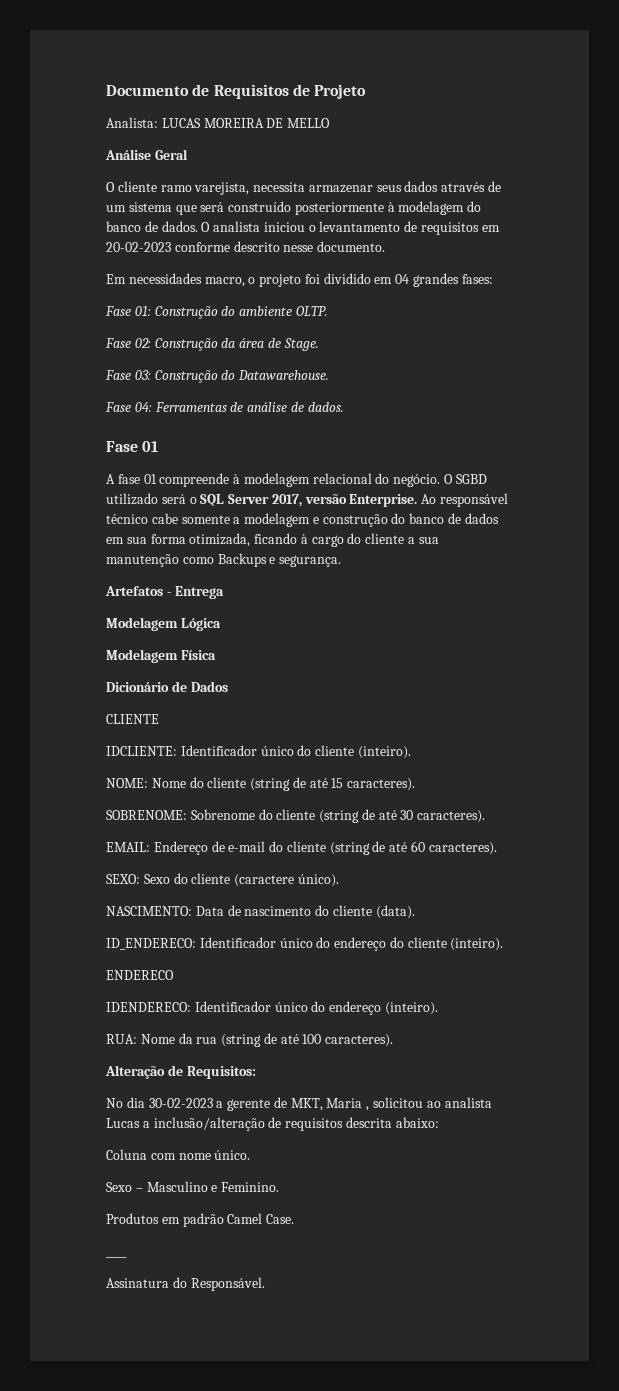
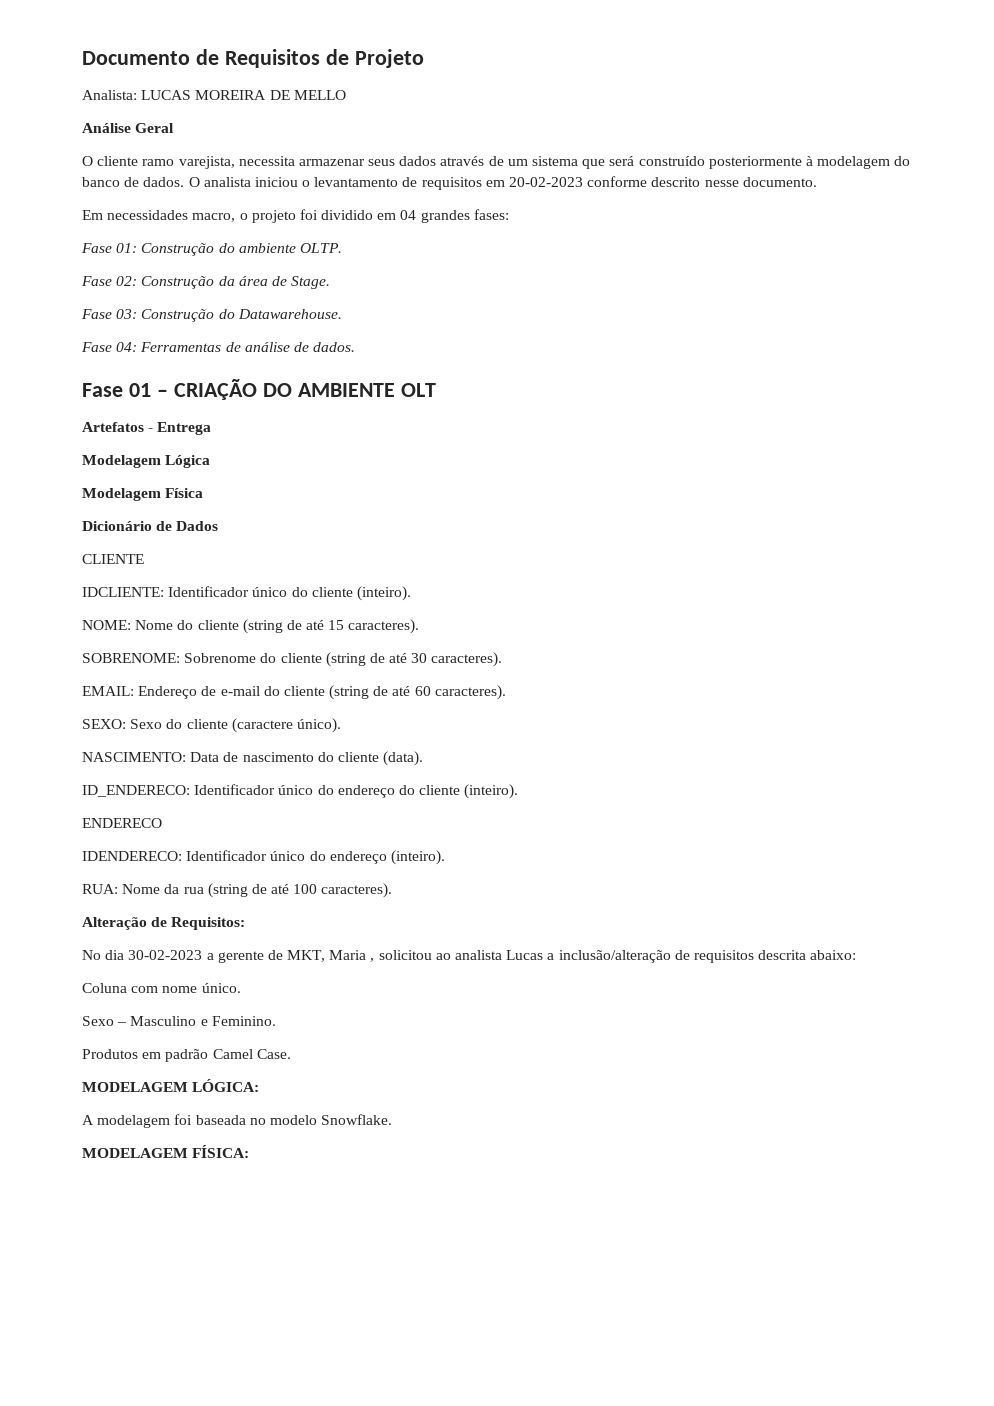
[106,473,487,487] [106,493,509,507] [106,513,499,527] [106,533,439,547] [106,553,342,567] // A fase 01 compreende à modelagem relacional do negócio. O SGBD utilizado será o SQL Server 2017, versão Enterprise. Ao responsável técnico cabe somente a modelagem e construção do banco de dados em sua forma otimizada, ficando à cargo do cliente a sua manutenção como Backups e segurança. -> [156,378,436,400] – CRIAÇÃO DO AMBIENTE OLT
[106,1256,127,1258] [106,1277,265,1291] ____ // Assinatura do Responsável. -> [82,1079,260,1092] [82,1114,393,1128] [82,1145,250,1158] MODELAGEM LÓGICA: // A modelagem foi baseada no modelo Snowflake. // MODELAGEM FÍSICA:

